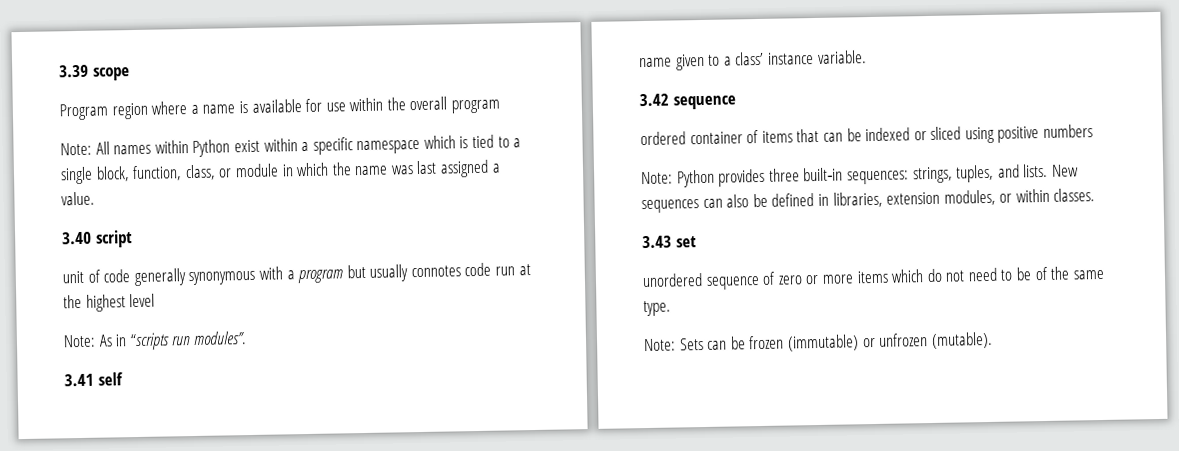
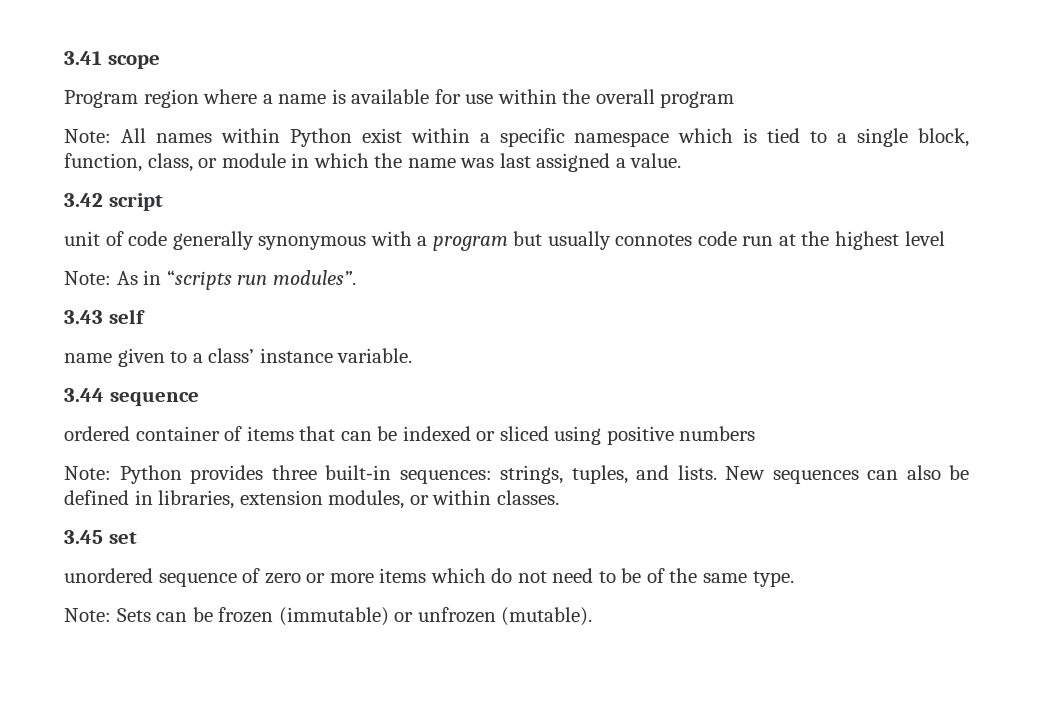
[59,64,89,78] 3.39 -> [64,51,102,65] 3.41
[62,231,92,245] 3.40 -> [64,193,103,207] 3.42
[64,373,94,387] 3.41 -> [64,310,103,324] 3.43
[639,93,669,107] 3.42 -> [64,388,104,402] 3.44
[642,235,672,249] 3.43 -> [64,530,103,544] 3.45

